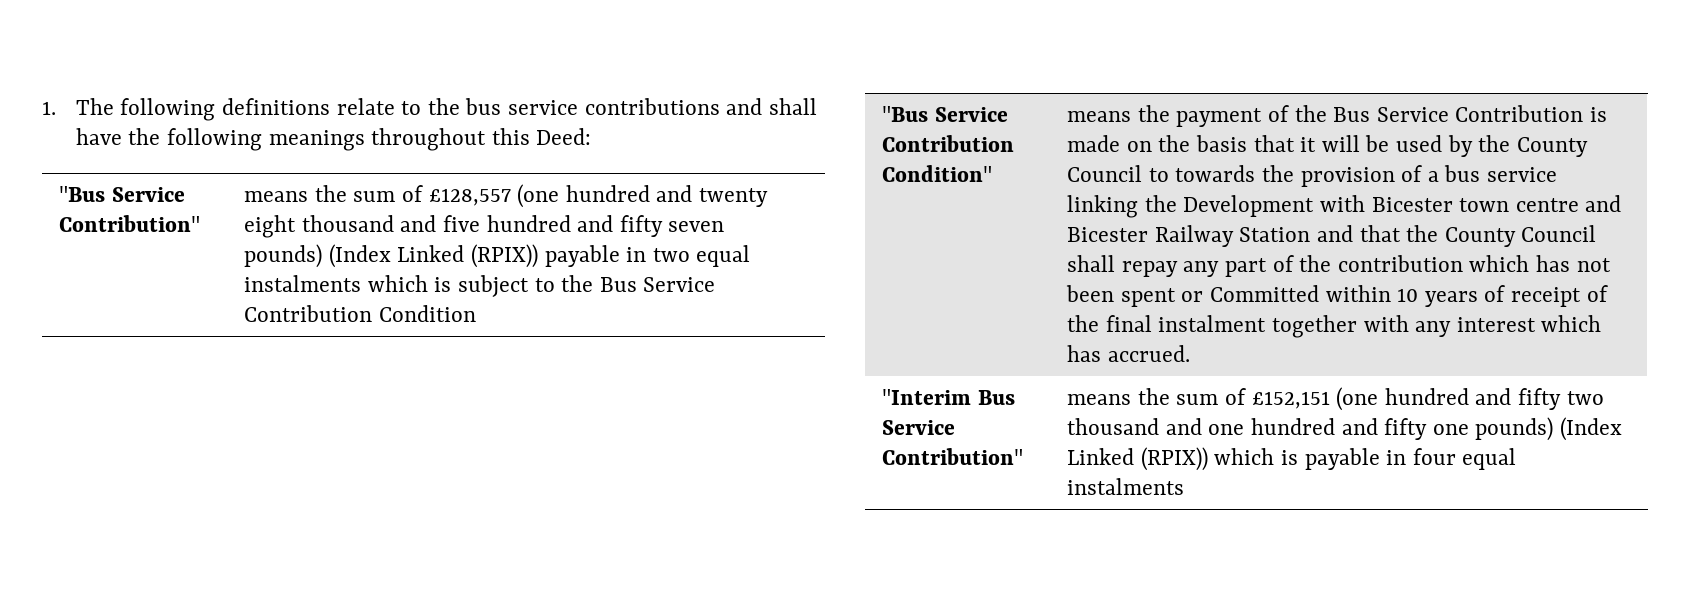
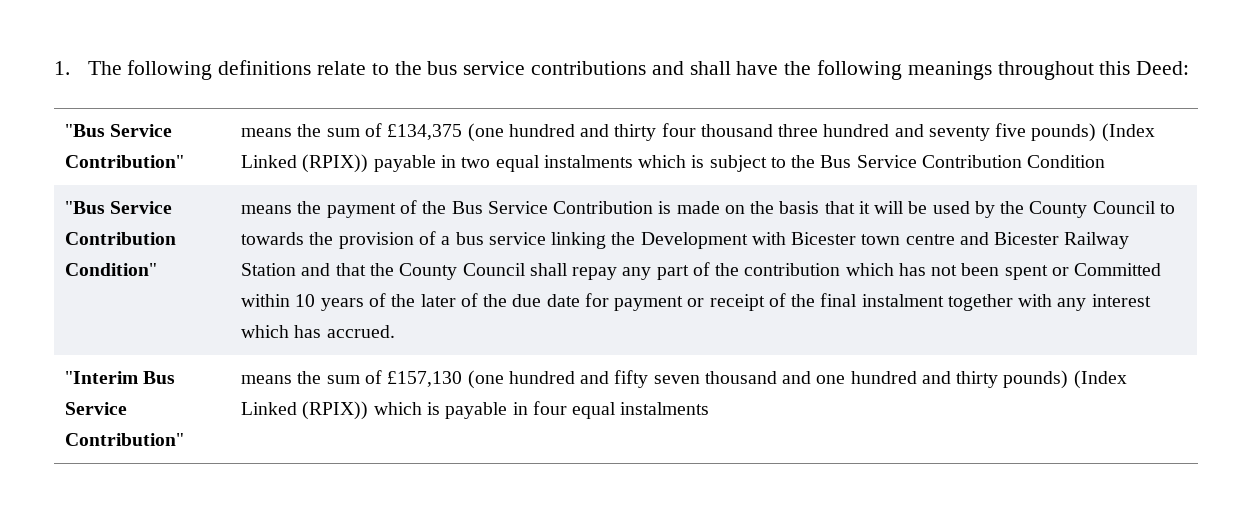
[428,184,769,208] [244,215,725,238] £128,557 (one hundred and twenty eight thousand and five hundred and fifty seven -> [387,123,1027,142] £134,375 (one hundred and thirty four thousand three hundred and seventy five
(1506, 293) none -> [391,293,705,311] the later of the due date for payment or
[1251,391,1330,409] £152,151 -> [387,371,463,387] £157,130
[1566,391,1604,405] two -> [653,375,700,384] seven
[1384,418,1469,440] fifty one -> [956,371,999,388] thirty

